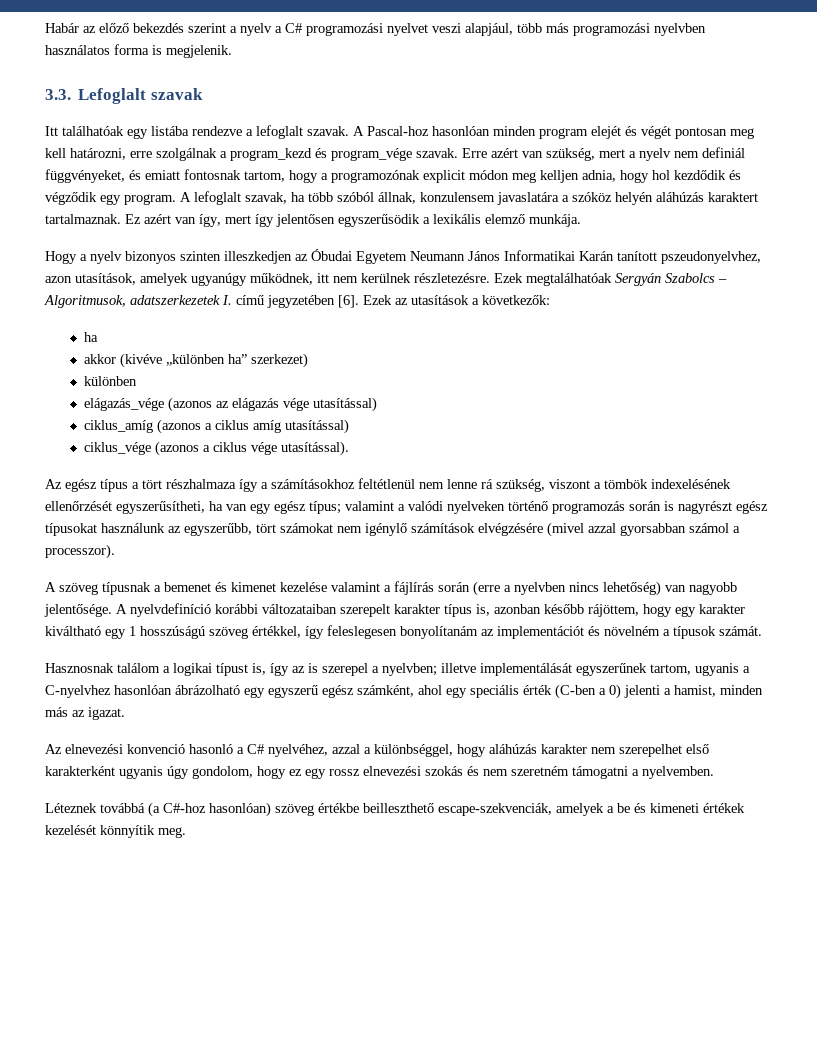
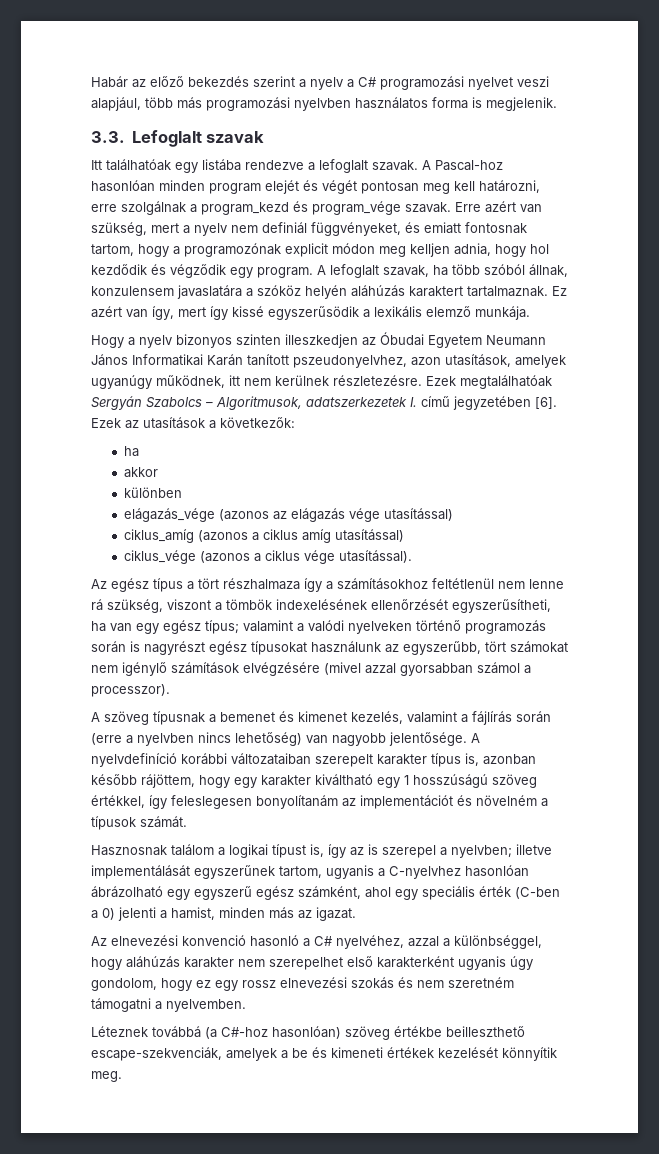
[276,214,335,227] jelentősen -> [232,306,264,317] kissé
[119,353,308,368] (kivéve „különben ha” szerkezet) -> (158, 472) none
[280,582,327,592] kezelése -> [351,711,403,724] kezelés,

